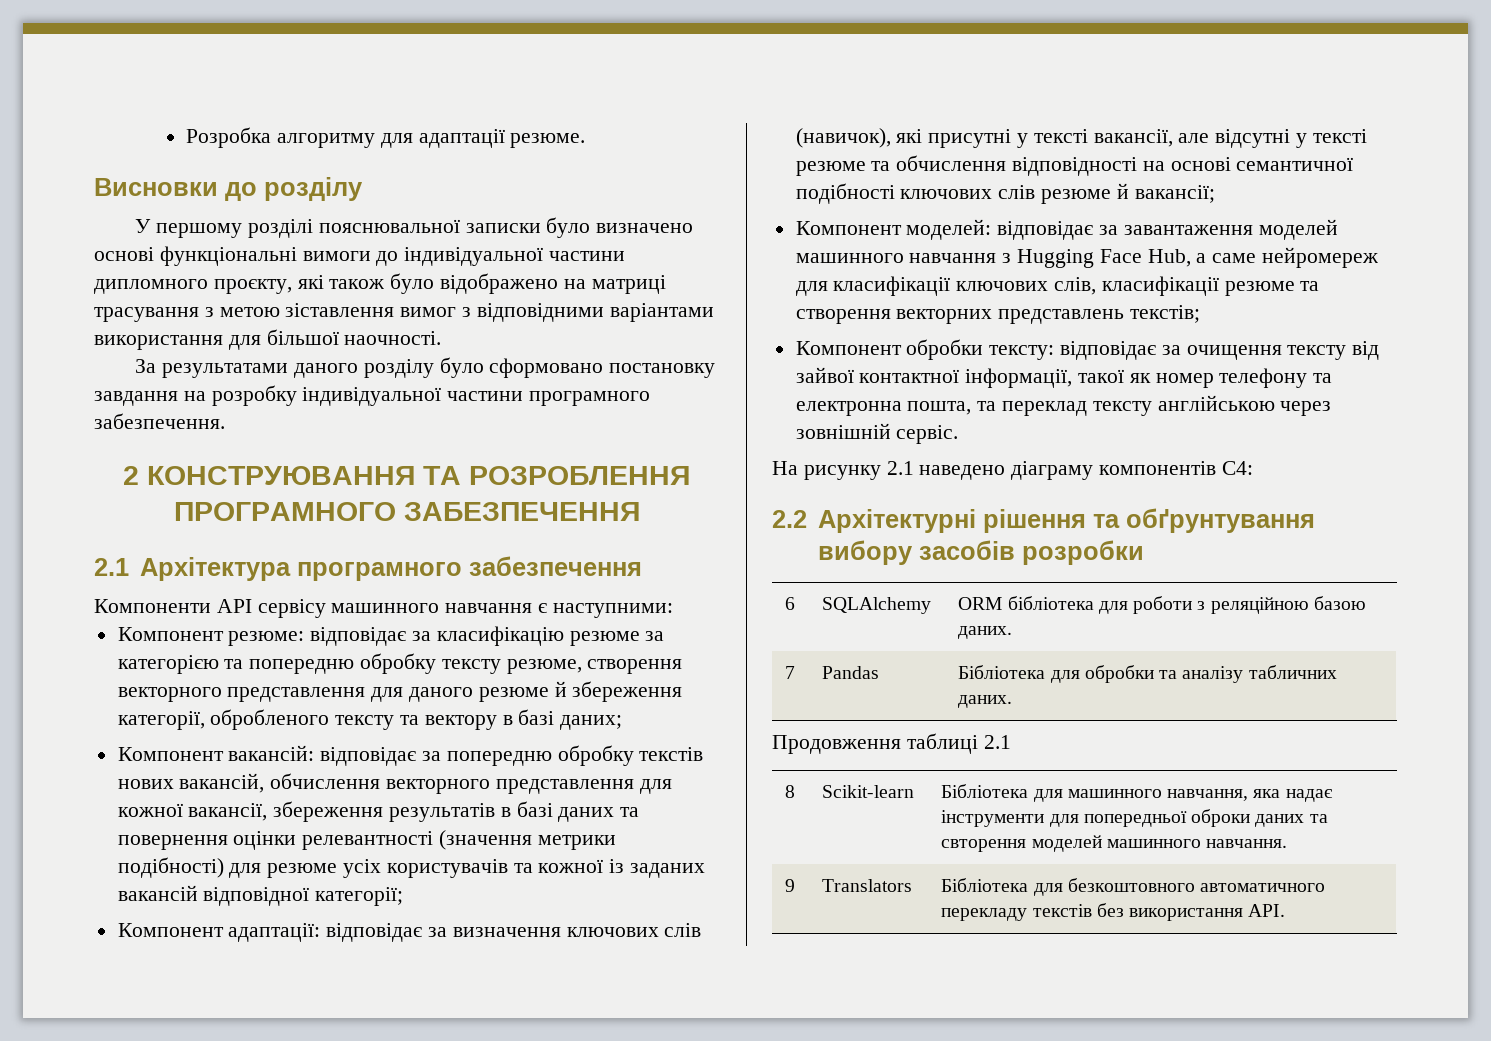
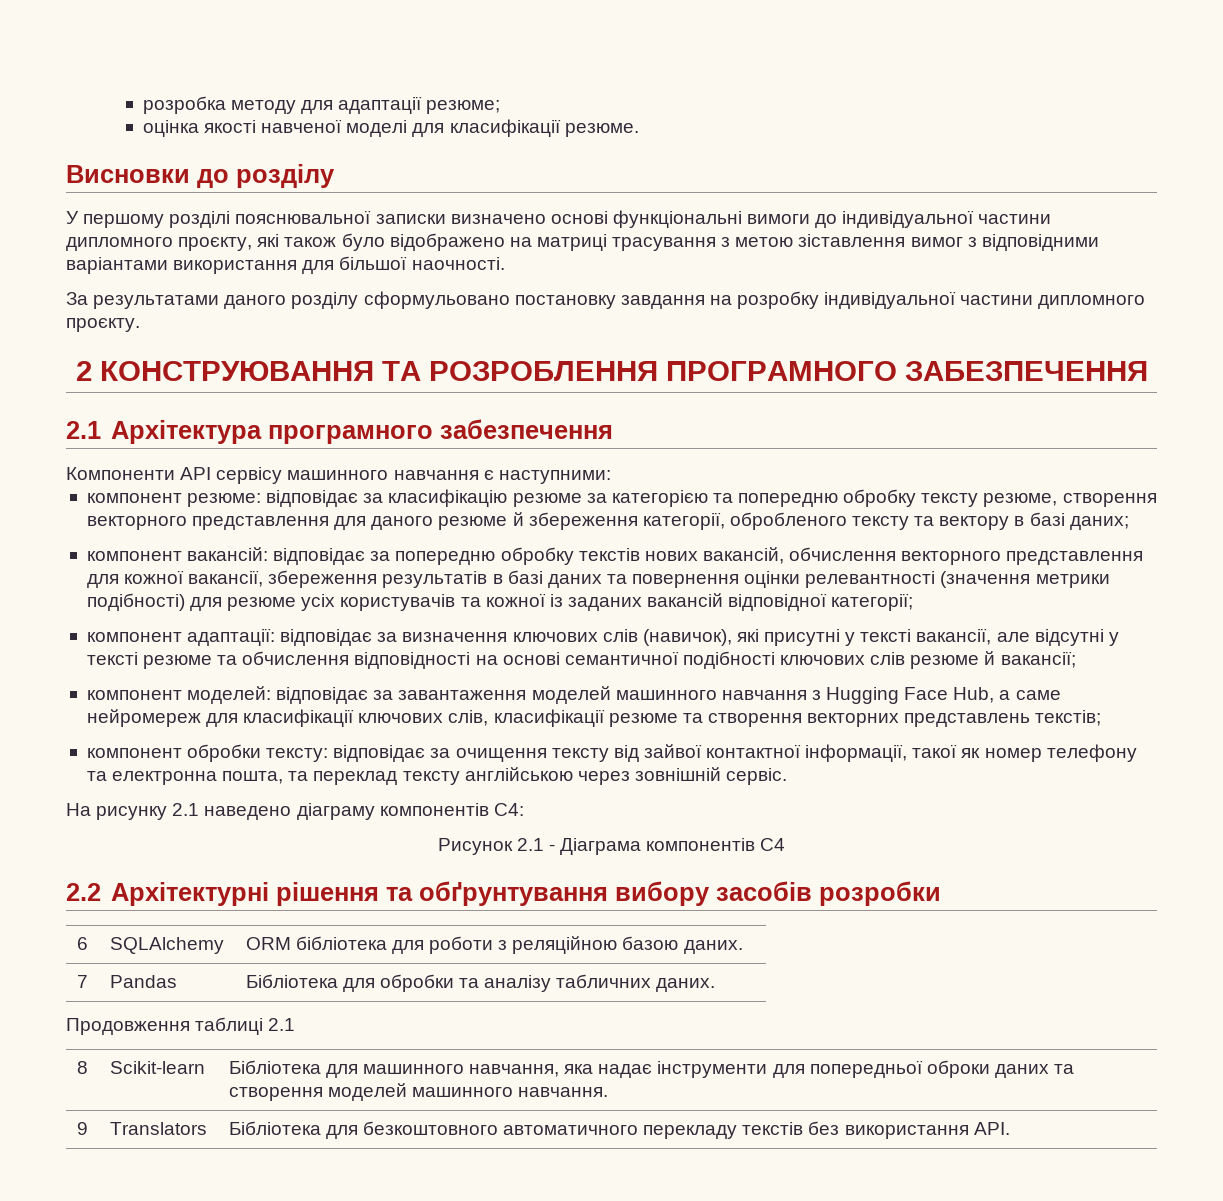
[186,127,505,148] Розробка алгоритму для адаптації -> [142,96,501,114] [142,119,561,137] розробка методу для адаптації резюме; // оцінка якості навченої моделі для класифікації
[546,217,591,238] було -> (446, 219) none
[439,357,604,378] було сформовано -> [363,291,510,309] сформульовано
[529,391,651,406] [94,413,225,429] програмного забезпечення. -> [1038,295,1146,309] [66,318,140,332] дипломного проєкту.
[117,627,224,641] Компонент -> [86,493,182,503] компонент
[117,747,224,761] Компонент -> [86,551,182,561] компонент
[117,923,224,937] Компонент -> [86,632,182,642] компонент
[795,221,902,235] Компонент -> [86,690,182,700] компонент
[795,341,902,355] Компонент -> [86,748,182,758] компонент
(1253, 468) none -> [437,838,786,855] // Рисунок 2.1 - Діаграма компонентів С4
[941,839,1027,852] свторення -> [228,1087,323,1101] створення

